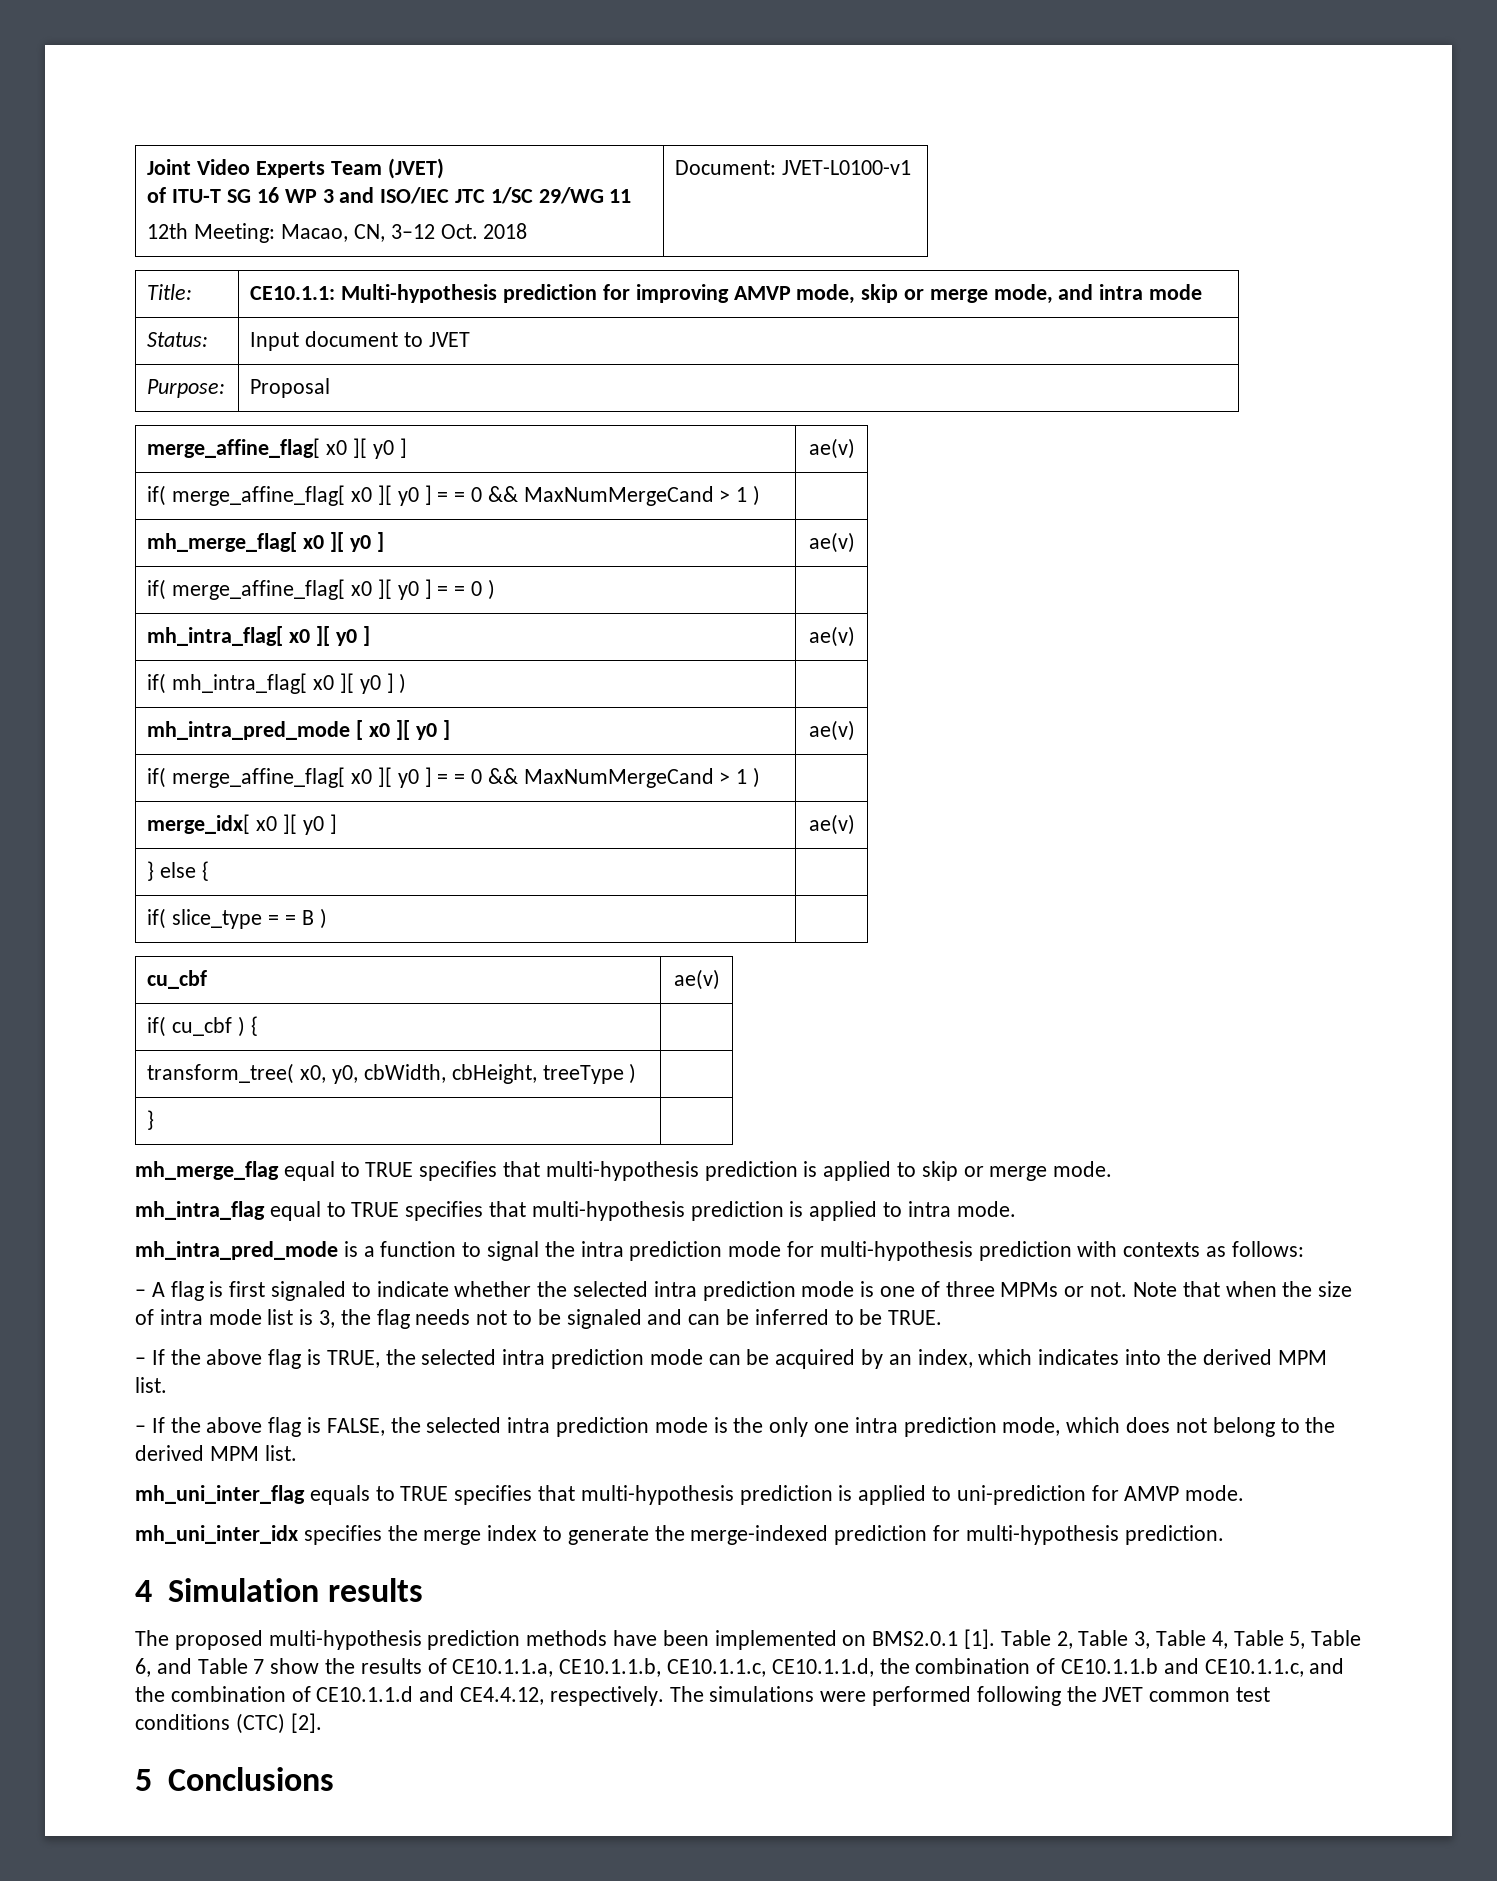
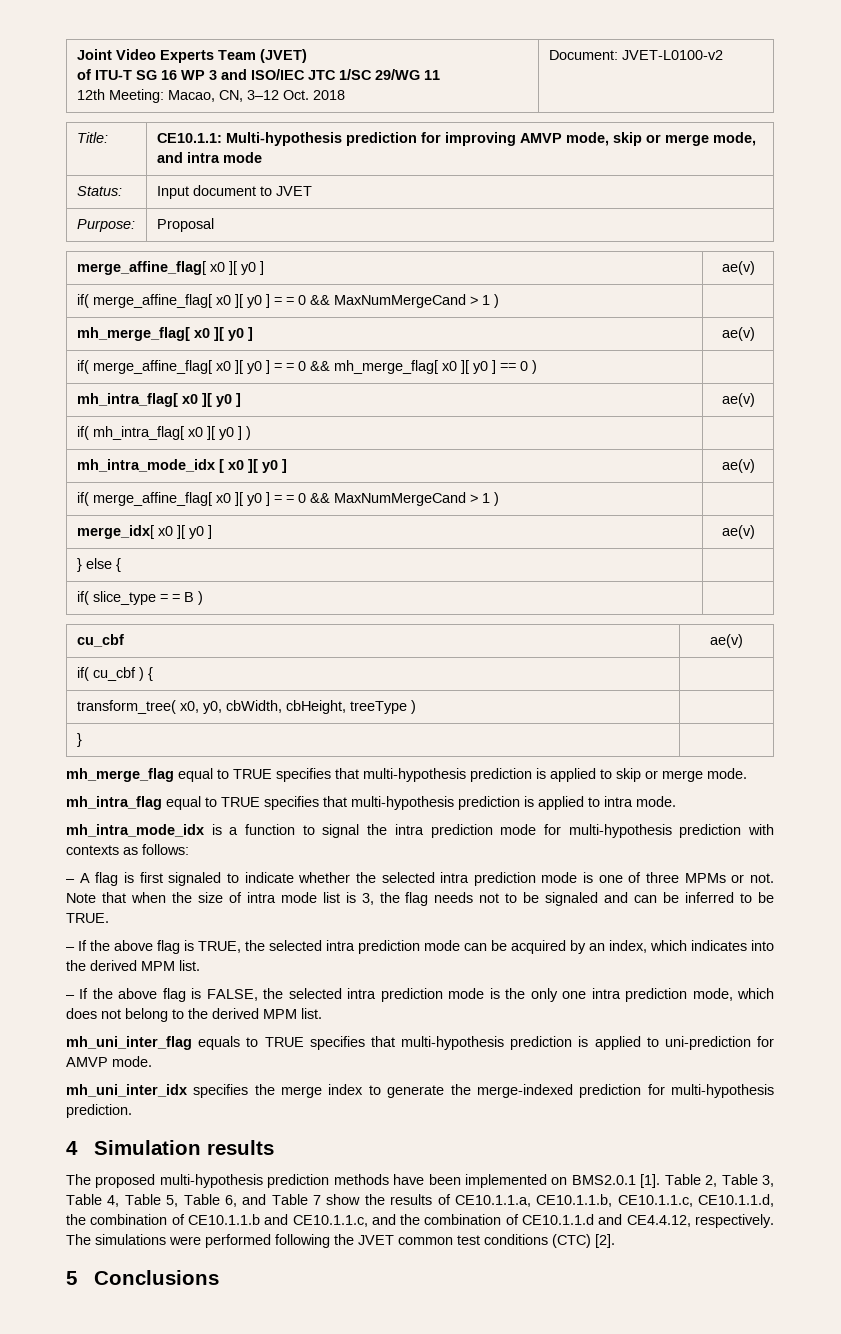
[782,160,912,175] JVET-L0100-v1 -> [621,50,723,60] JVET-L0100-v2
(482, 588) none -> [309,360,528,374] && mh_merge_flag[ x0 ][ y0 ] == 0
[147,721,351,740] mh_intra_pred_mode -> [76,459,215,472] mh_intra_mode_idx
[135,1241,338,1260] mh_intra_pred_mode -> [66,824,204,837] mh_intra_mode_idx

